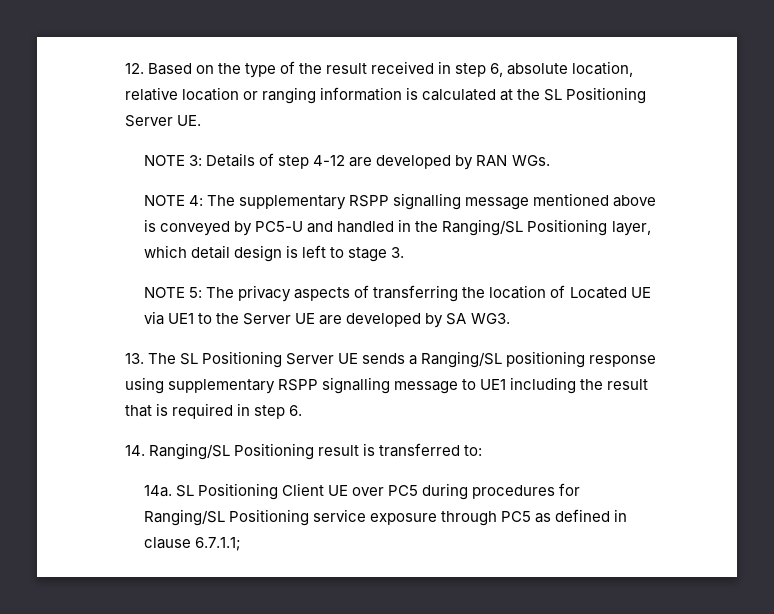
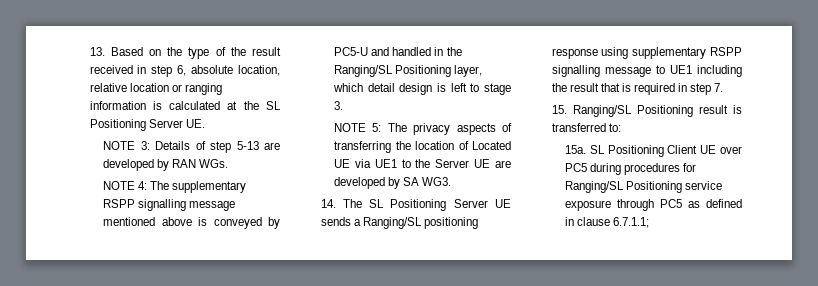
[124,63,144,74] 12. -> [89,47,105,56] 13.
[313,155,346,166] 4-12 -> [236,141,259,150] 5-13
[124,353,144,364] 13. -> [320,199,336,208] 14.
[288,405,302,416] [124,445,145,456] 6. // 14. -> [714,83,724,92] [551,105,567,114] 7. // 15.
[144,485,173,497] 14a. -> [565,145,587,154] 15a.

